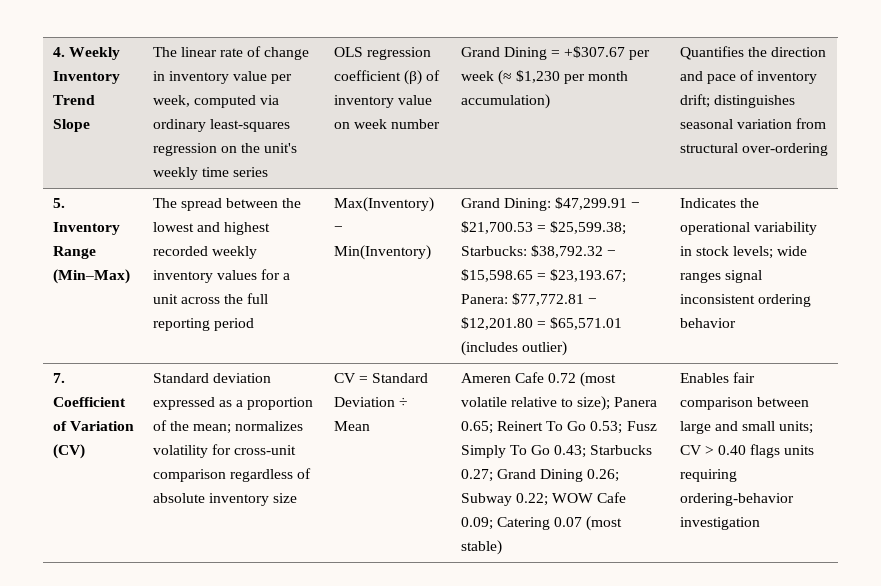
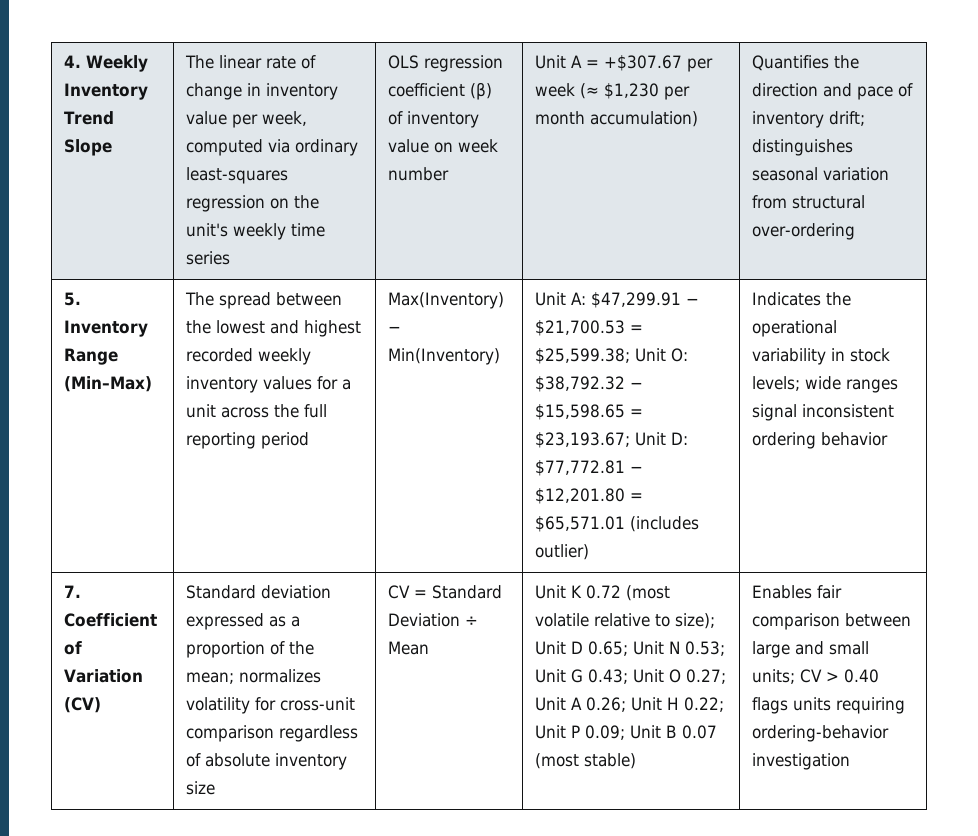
[460,47,547,60] Grand Dining -> [535,55,583,69] Unit A
[460,198,551,211] Grand Dining: -> [535,292,587,306] Unit A:
[460,246,527,256] Starbucks: -> [635,348,689,362] Unit O:
[460,294,508,304] Panera: -> [635,432,689,446] Unit D:
[460,372,544,383] Ameren Cafe -> [535,585,583,599] Unit K
[614,397,658,407] [460,421,657,434] [460,445,653,458] [460,469,620,482] [460,492,627,506] [460,517,550,530] Panera 0.65; Reinert To Go 0.53; Fusz Simply To Go 0.43; Starbucks 0.27; Grand Dining 0.26; Subway 0.22; WOW Cafe 0.09; Catering -> [535,641,726,656] [535,669,727,684] [535,697,725,712] [535,725,678,740] Unit D 0.65; Unit N 0.53; Unit G 0.43; Unit O 0.27; Unit A 0.26; Unit H 0.22; Unit P 0.09; Unit B

